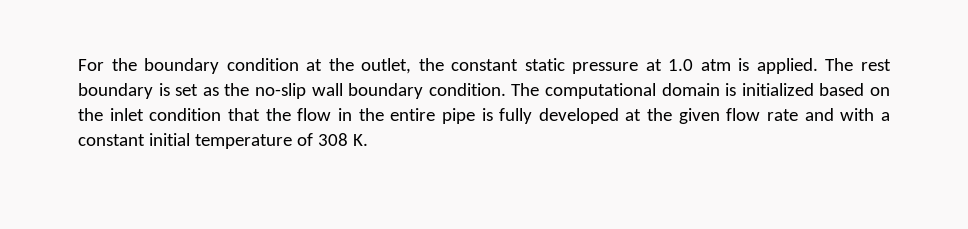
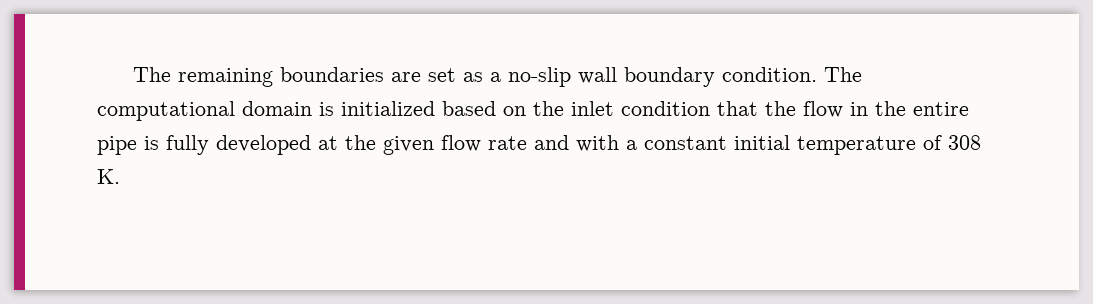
[78,58,891,74] [78,83,170,99] For the boundary condition at the outlet, the constant static pressure at 1.0 atm is applied. The rest boundary is -> [133,67,422,87] The remaining boundaries are
[224,83,250,96] the -> [490,72,502,82] a

